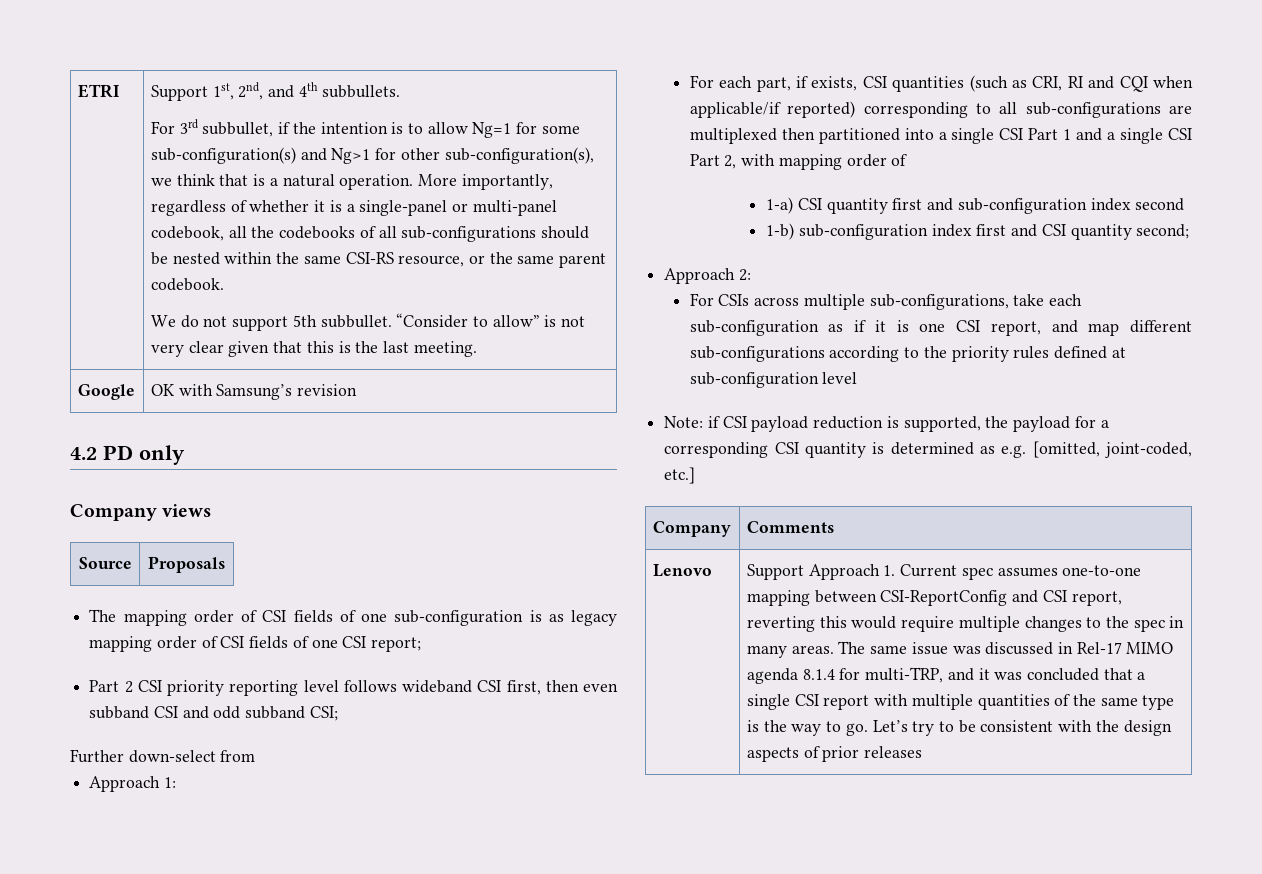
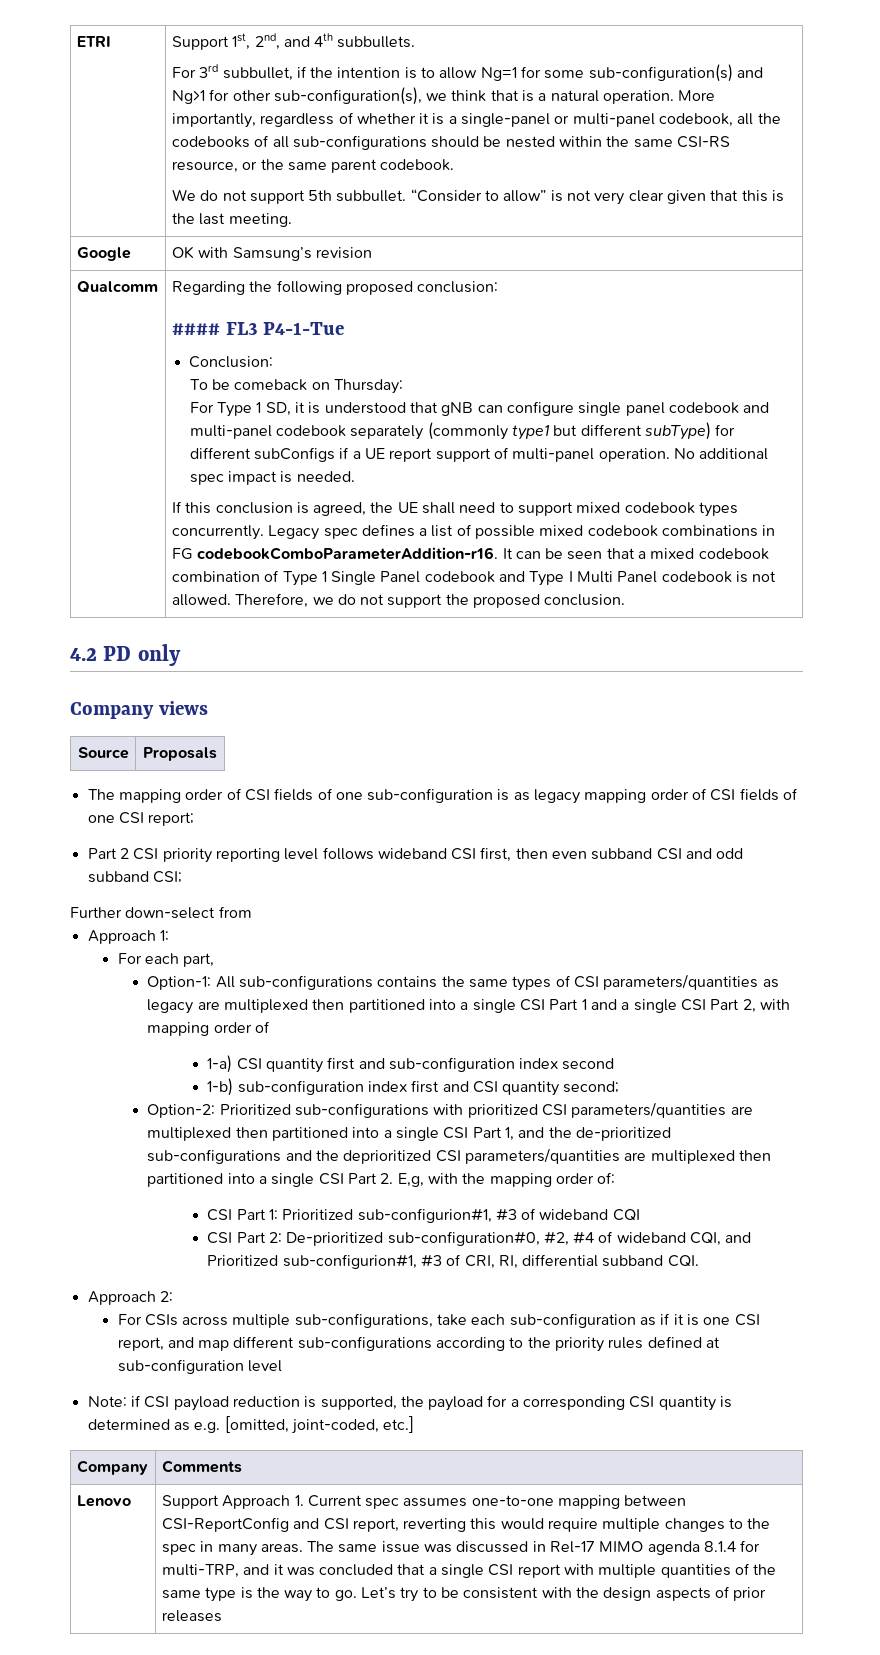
(358, 390) none -> [76,281,158,293] [171,280,499,295] [171,322,345,335] [189,356,274,368] [189,379,404,394] [189,401,770,417] [189,422,736,440] [189,447,769,462] [189,471,355,485] [171,501,739,517] [171,524,776,540] [171,547,769,560] [171,570,777,586] [171,593,626,608] // Qualcomm | Regarding the following proposed conclusion: // #### FL3 P4-1-Tue // Conclusion: // To be comeback on Thursday: // For Type 1 SD, it is understood that gNB can configure single panel codebook and multi-panel codebook separately (commonly type1 but different subType) for different subConfigs if a UE report support of multi-panel operation. No additional spec impact is needed. // If this conclusion is agreed, the UE shall need to support mixed codebook types concurrently. Legacy spec defines a list of possible mixed codebook combinations in FG codebookComboParameterAddition-r16. It can be seen that a mixed codebook combination of Type 1 Single Panel codebook and Type I Multi Panel codebook is not allowed. Therefore, we do not support the proposed conclusion.
[795,75,1194,92] [689,101,1161,118] if exists, CSI quantities (such as CRI, RI and CQI when applicable/if reported) corresponding to all sub-configurations -> [147,974,779,991] [147,999,194,1014] // Option-1: All sub-configurations contains the same types of CSI parameters/quantities as legacy
(1190, 231) none -> [147,1102,753,1118] [147,1127,671,1141] [147,1148,771,1164] [147,1172,616,1187] [207,1208,640,1223] [207,1231,752,1246] [207,1254,699,1269] // Option-2: Prioritized sub-configurations with prioritized CSI parameters/quantities are multiplexed then partitioned into a single CSI Part 1, and the de-prioritized sub-configurations and the deprioritized CSI parameters/quantities are multiplexed then partitioned into a single CSI Part 2. E,g, with the mapping order of: // CSI Part 1: Prioritized sub-configurion#1, #3 of wideband CQI // CSI Part 2: De-prioritized sub-configuration#0, #2, #4 of wideband CQI, and Prioritized sub-configurion#1, #3 of CRI, RI, differential subband CQI.

